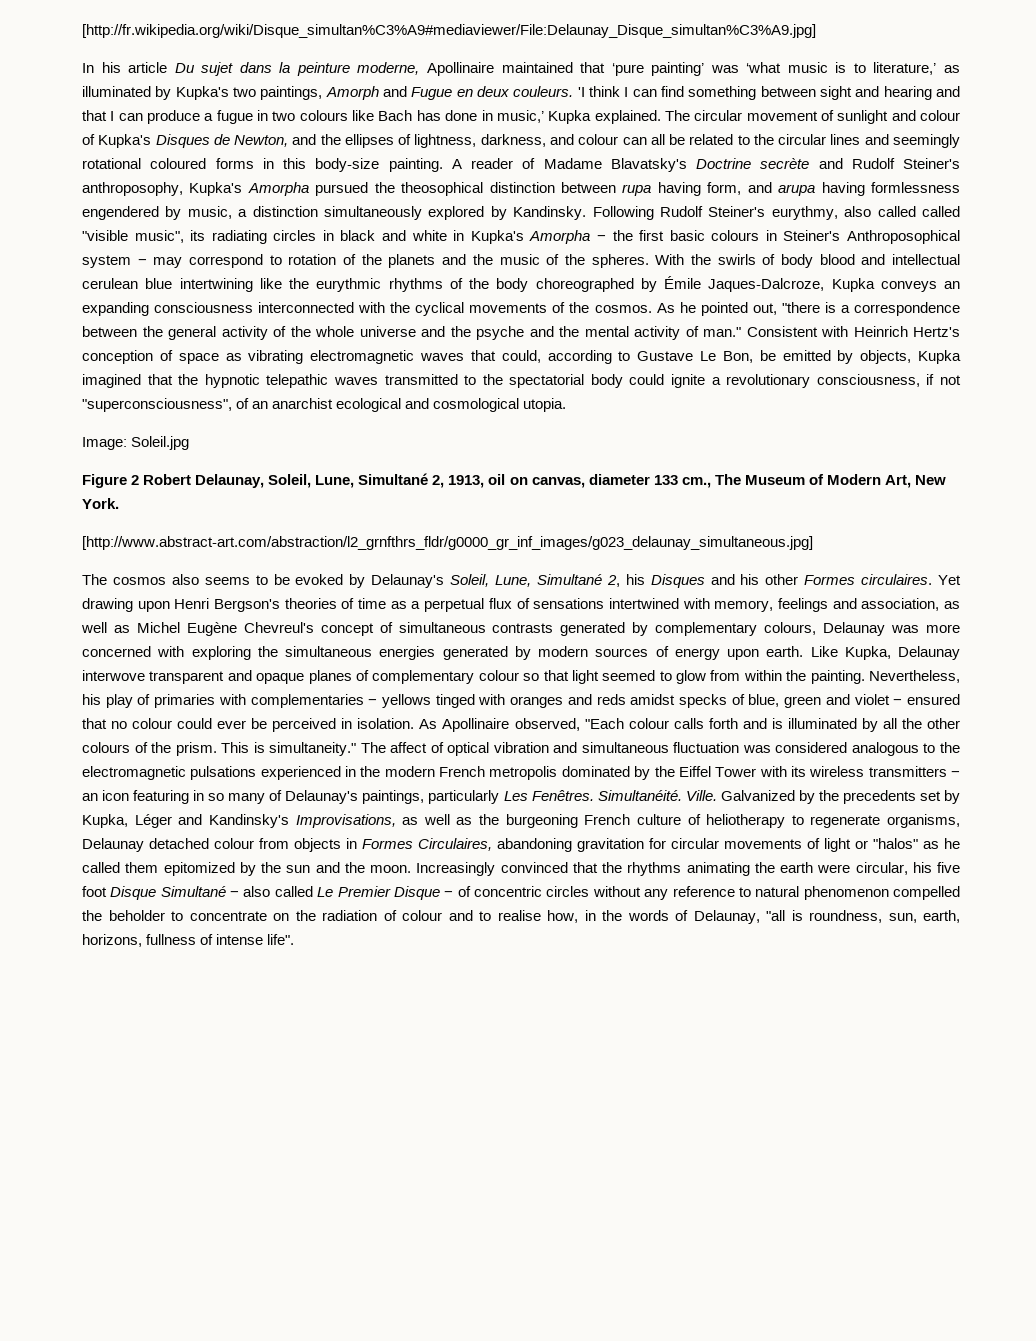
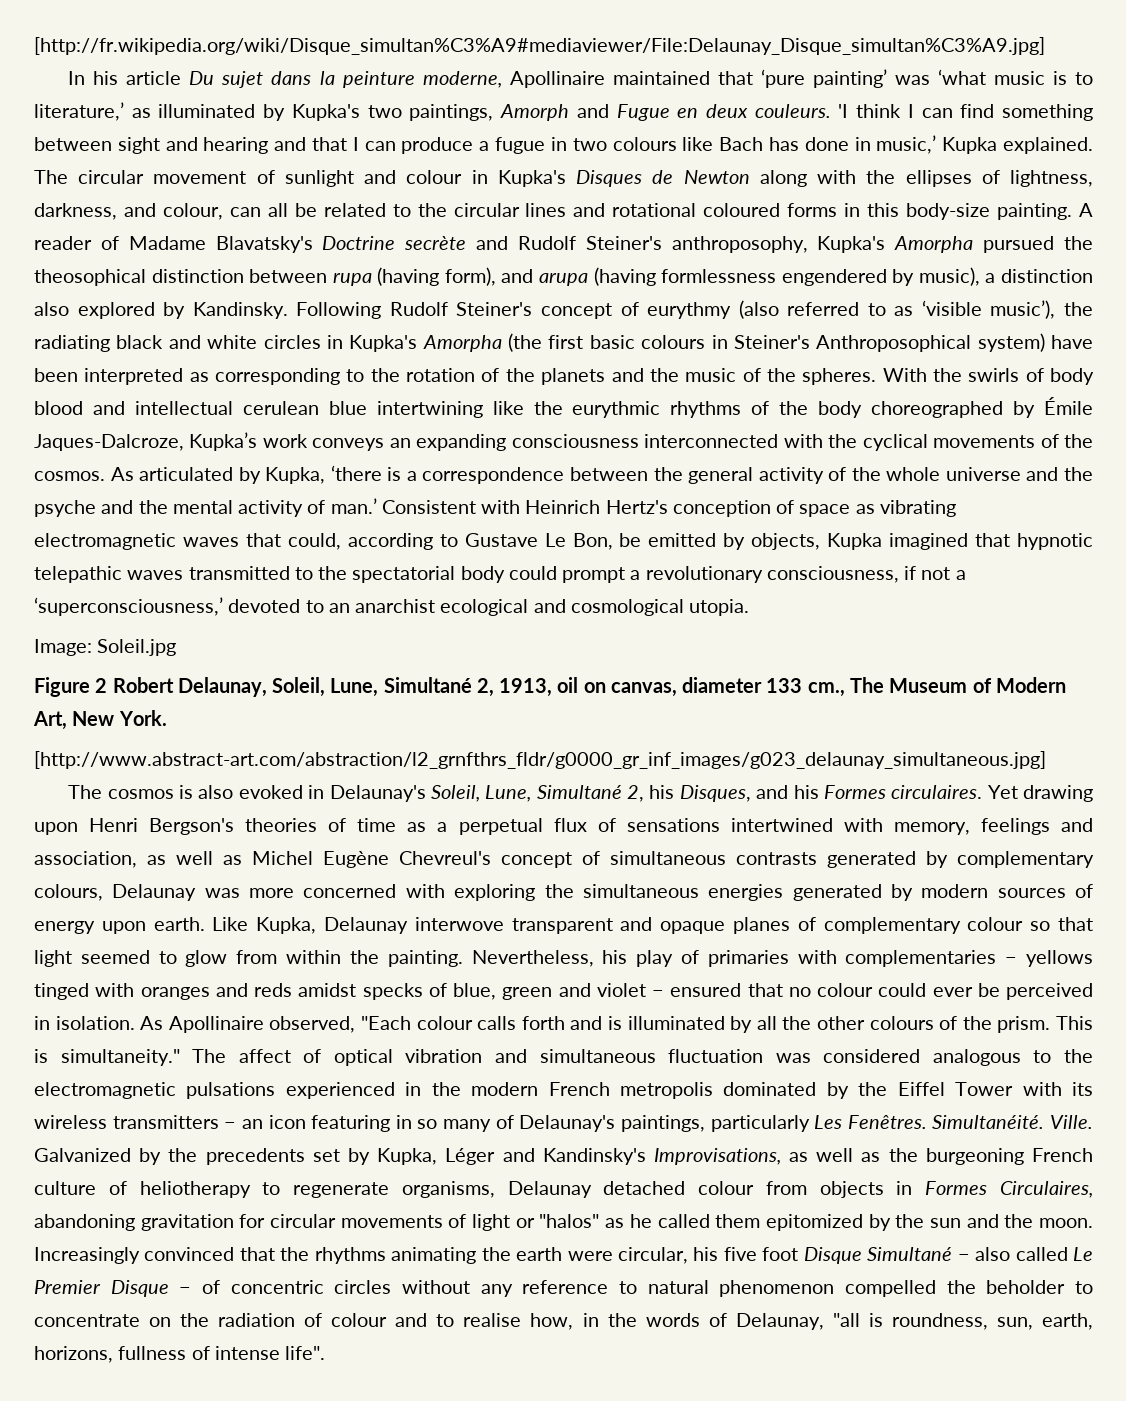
[82,134,95,145] of -> [471,170,488,184] in
[234,134,317,147] Newton, and -> [683,170,857,187] Newton along with
[578,134,619,145] colour -> [162,203,223,220] colour,
[892,134,960,148] seemingly -> (606, 210) none
[657,182,742,196] having form, -> [377,267,496,286] (having form),
[821,182,865,196] having -> [593,267,656,286] (having
[187,206,232,219] music, -> [918,267,980,286] music),
[324,206,422,220] simultaneously -> [34,302,69,316] also
[771,206,960,220] [82,230,334,244] eurythmy, also called called "visible music", its radiating circles in -> [540,300,1093,319] [34,335,110,352] concept of eurythmy (also referred to as ‘visible music’), the radiating
(447, 235) none -> [263,335,321,349] circles
[596,230,633,241] − the -> [508,333,542,352] (the
[82,254,282,268] system − may correspond to -> [977,333,1093,352] [34,368,400,385] system) have been interpreted as corresponding to the
[831,278,875,292] Kupka -> [189,432,308,451] Kupka’s work
[679,302,820,316] he pointed out, "there -> [139,465,382,484] articulated by Kupka, ‘there
[703,327,741,337] man." -> [330,498,377,514] man.’
[178,374,199,385] the -> (1011, 540) none
[671,374,706,388] ignite -> [562,567,626,583] prompt
[82,398,250,412] "superconsciousness", of -> [955,570,966,580] [34,597,324,616] a ‘superconsciousness,’ devoted to
[171,574,366,588] also seems to be evoked by -> [179,785,325,799] is also evoked in
[650,574,705,588] Disques -> [679,785,751,802] Disques,
[765,574,799,585] other -> (819, 792) none

